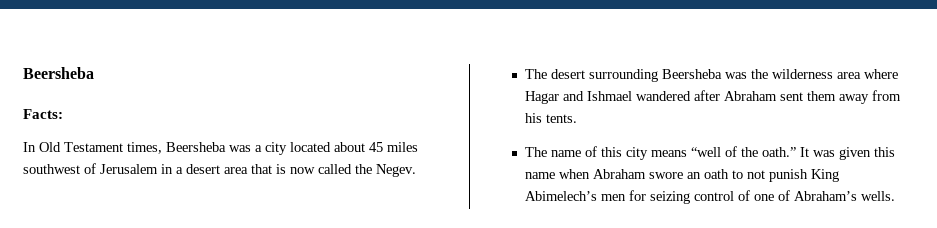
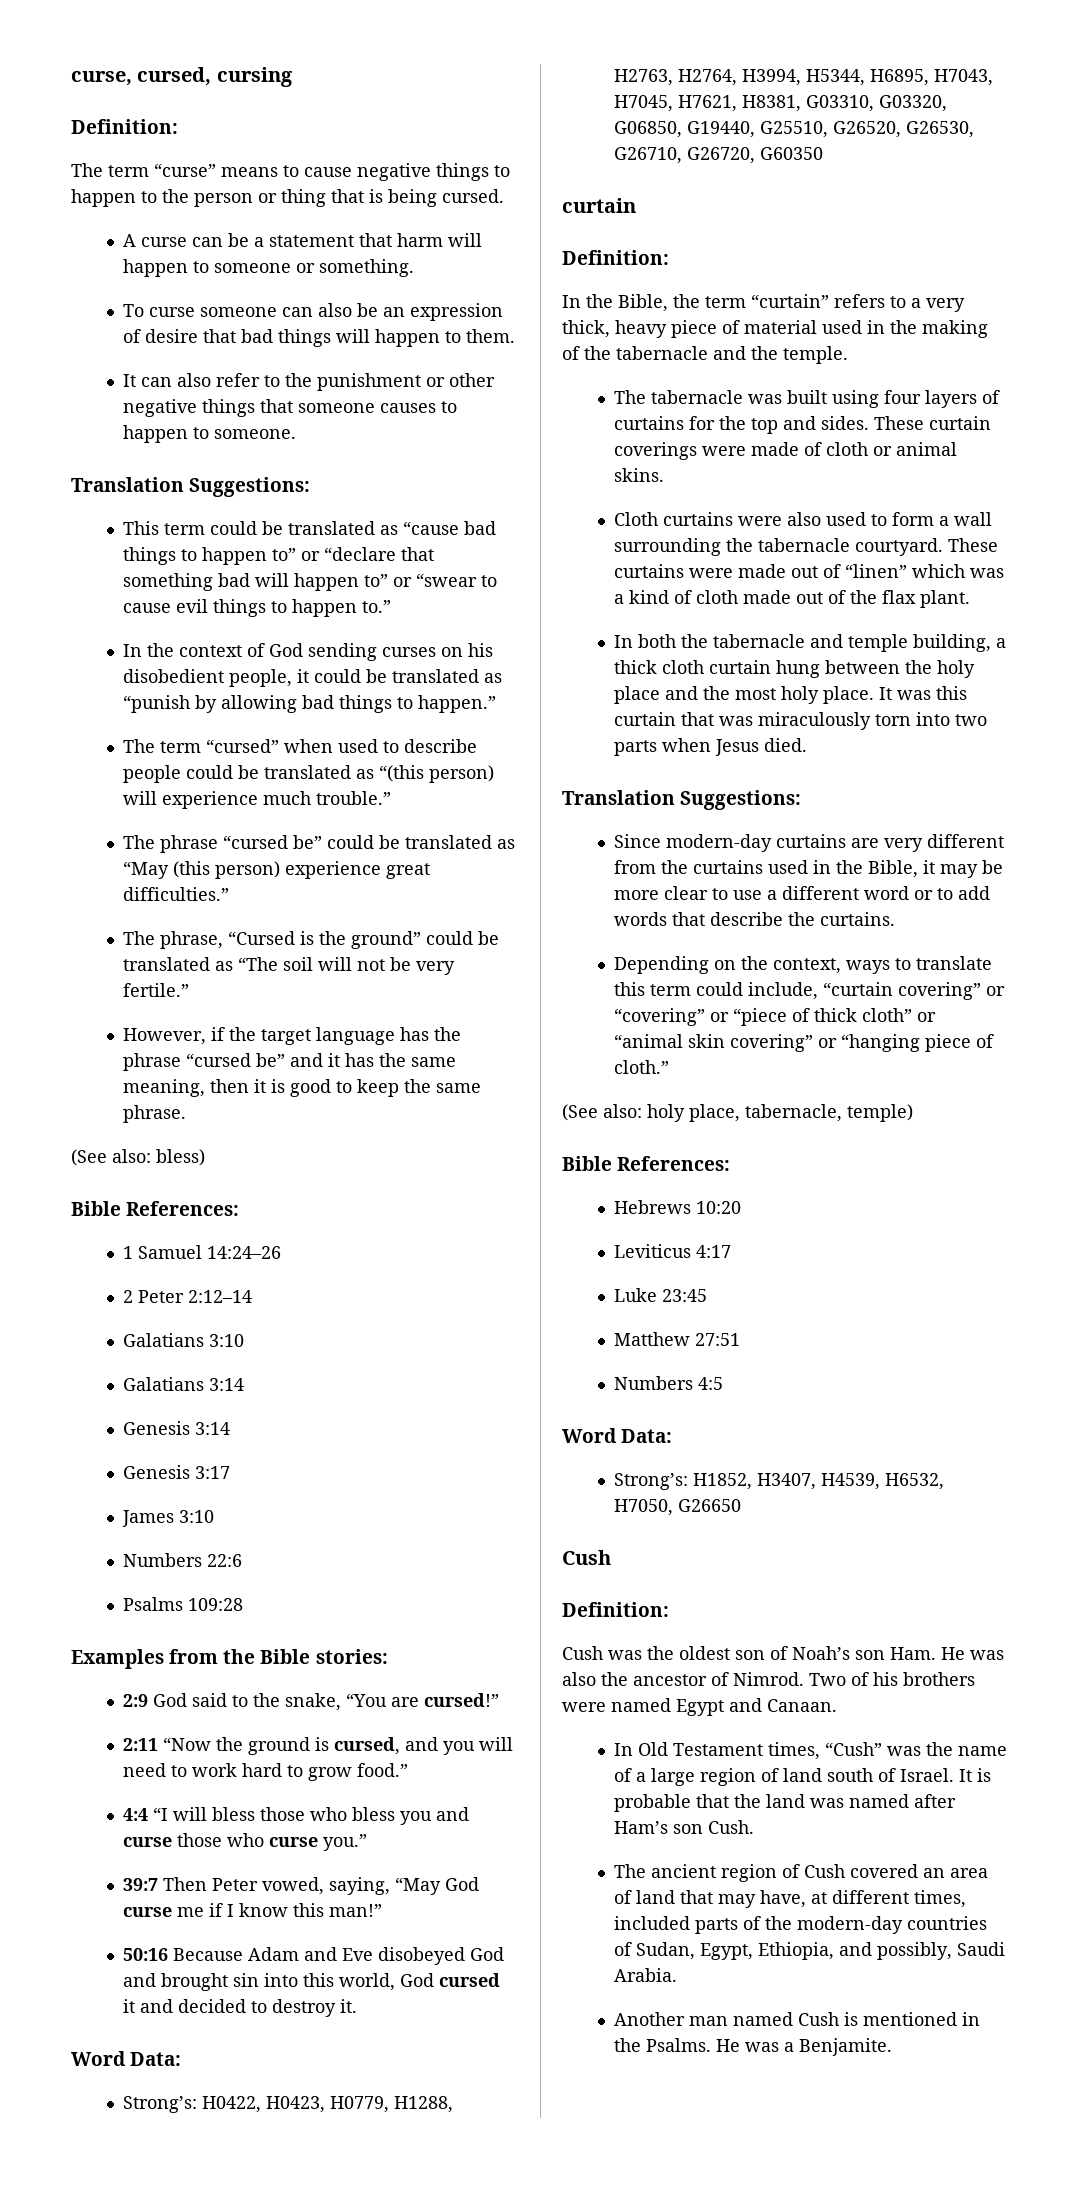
[23,67,94,79] [23,109,63,119] [23,142,418,155] [23,163,416,177] [525,69,899,82] [525,90,902,104] [525,113,578,123] [525,146,896,160] [525,169,840,182] [525,190,896,204] Beersheba // Facts: // In Old Testament times, Beersheba was a city located about 45 miles southwest of Jerusalem in a desert area that is now called the Negev. // The desert surrounding Beersheba was the wilderness area where Hagar and Ishmael wandered after Abraham sent them away from his tents. // The name of this city means “well of the oath.” It was given this name when Abraham swore an oath to not punish King Abimelech’s men for seizing control of one of Abraham’s wells. -> [71,67,293,87] [71,119,178,134] [71,163,510,181] [71,189,504,207] [123,233,483,247] [123,259,415,277] [123,303,504,321] [123,329,516,347] [123,373,496,391] [123,399,458,417] [123,425,297,443] [71,477,311,497] [123,521,497,535] [123,547,435,565] [123,573,498,591] [123,599,392,617] [123,643,494,661] [123,669,503,687] [123,695,497,713] [123,739,478,753] [123,765,495,783] [123,791,392,809] [123,835,516,853] [123,861,431,879] [123,887,230,901] [123,931,500,949] [123,957,456,975] [123,983,190,997] [123,1027,462,1045] [123,1053,457,1071] [123,1079,482,1097] [123,1105,187,1123] [71,1149,205,1166] [71,1201,240,1216] [123,1245,282,1259] [123,1290,253,1303] [123,1333,245,1347] [123,1377,245,1391] [123,1421,231,1435] [123,1465,231,1479] [122,1510,215,1527] [123,1553,243,1567] [123,1597,244,1611] [71,1649,388,1669] [123,1693,500,1711] [123,1737,514,1755] [123,1763,409,1781] [123,1807,470,1825] [123,1833,368,1851] [123,1877,480,1895] [123,1903,383,1917] [123,1947,505,1965] [123,1973,501,1991] [123,1999,358,2017] [71,2051,182,2066] [123,2096,454,2113] [614,69,994,86] [614,95,948,112] [614,121,975,138] [614,147,824,164] [562,198,636,213] [562,250,669,265] [562,294,965,312] [562,320,988,338] [562,346,848,364] [614,390,1001,408] [614,416,992,434] [614,442,958,460] [614,468,665,482] [614,512,993,526] [614,538,999,556] [614,564,1005,578] [614,590,971,608] [614,634,1007,652] [614,660,976,678] [614,686,968,704] [614,712,988,730] [614,738,808,756] [562,790,802,810] [614,834,1005,852] [614,860,1004,878] [614,886,991,900] [614,912,896,926] [614,956,993,974] [614,982,1006,1000] [614,1008,937,1026] [614,1034,995,1052] [614,1060,670,1074] [562,1104,913,1122] [562,1156,731,1171] [614,1200,742,1214] [614,1244,732,1258] [614,1288,708,1302] [614,1332,741,1346] [614,1376,724,1390] [562,1428,673,1443] [614,1473,945,1490] [614,1499,742,1516] [562,1550,611,1565] [562,1602,669,1617] [562,1646,1004,1660] [562,1672,975,1686] [562,1698,837,1716] [614,1742,1008,1760] [614,1768,992,1786] [614,1794,957,1812] [614,1820,755,1834] [614,1864,989,1882] [614,1890,967,1908] [614,1916,988,1934] [614,1942,1006,1960] [614,1968,678,1982] [614,2012,981,2026] [614,2038,893,2056] curse, cursed, cursing // Definition: // The term “curse” means to cause negative things to happen to the person or thing that is being cursed. // A curse can be a statement that harm will happen to someone or something. // To curse someone can also be an expression of desire that bad things will happen to them. // It can also refer to the punishment or other negative things that someone causes to happen to someone. // Translation Suggestions: // This term could be translated as “cause bad things to happen to” or “declare that something bad will happen to” or “swear to cause evil things to happen to.” // In the context of God sending curses on his disobedient people, it could be translated as “punish by allowing bad things to happen.” // The term “cursed” when used to describe people could be translated as “(this person) will experience much trouble.” // The phrase “cursed be” could be translated as “May (this person) experience great difficulties.” // The phrase, “Cursed is the ground” could be translated as “The soil will not be very fertile.” // However, if the target language has the phrase “cursed be” and it has the same meaning, then it is good to keep the same phrase. // (See also: bless) // Bible References: // 1 Samuel 14:24–26 // 2 Peter 2:12–14 // Galatians 3:10 // Galatians 3:14 // Genesis 3:14 // Genesis 3:17 // James 3:10 // Numbers 22:6 // Psalms 109:28 // Examples from the Bible stories: // 2:9 God said to the snake, “You are cursed!” // 2:11 “Now the ground is cursed, and you will need to work hard to grow food.” // 4:4 “I will bless those who bless you and curse those who curse you.” // 39:7 Then Peter vowed, saying, “May God curse me if I know this man!” // 50:16 Because Adam and Eve disobeyed God and brought sin into this world, God cursed it and decided to destroy it. // Word Data: // Strong’s: H0422, H0423, H0779, H1288, H2763, H2764, H3994, H5344, H6895, H7043, H7045, H7621, H8381, G03310, G03320, G06850, G19440, G25510, G26520, G26530, G26710, G26720, G60350 // curtain // Definition: // In the Bible, the term “curtain” refers to a very thick, heavy piece of material used in the making of the tabernacle and the temple. // The tabernacle was built using four layers of curtains for the top and sides. These curtain coverings were made of cloth or animal skins. // Cloth curtains were also used to form a wall surrounding the tabernacle courtyard. These curtains were made out of “linen” which was a kind of cloth made out of the flax plant. // In both the tabernacle and temple building, a thick cloth curtain hung between the holy place and the most holy place. It was this curtain that was miraculously torn into two parts when Jesus died. // Translation Suggestions: // Since modern-day curtains are very different from the curtains used in the Bible, it may be more clear to use a different word or to add words that describe the curtains. // Depending on the context, ways to translate this term could include, “curtain covering” or “covering” or “piece of thick cloth” or “animal skin covering” or “hanging piece of cloth.” // (See also: holy place, tabernacle, temple) // Bible References: // Hebrews 10:20 // Leviticus 4:17 // Luke 23:45 // Matthew 27:51 // Numbers 4:5 // Word Data: // Strong’s: H1852, H3407, H4539, H6532, H7050, G26650 // Cush // Definition: // Cush was the oldest son of Noah’s son Ham. He was also the ancestor of Nimrod. Two of his brothers were named Egypt and Canaan. // In Old Testament times, “Cush” was the name of a large region of land south of Israel. It is probable that the land was named after Ham’s son Cush. // The ancient region of Cush covered an area of land that may have, at different times, included parts of the modern-day countries of Sudan, Egypt, Ethiopia, and possibly, Saudi Arabia. // Another man named Cush is mentioned in the Psalms. He was a Benjamite.

